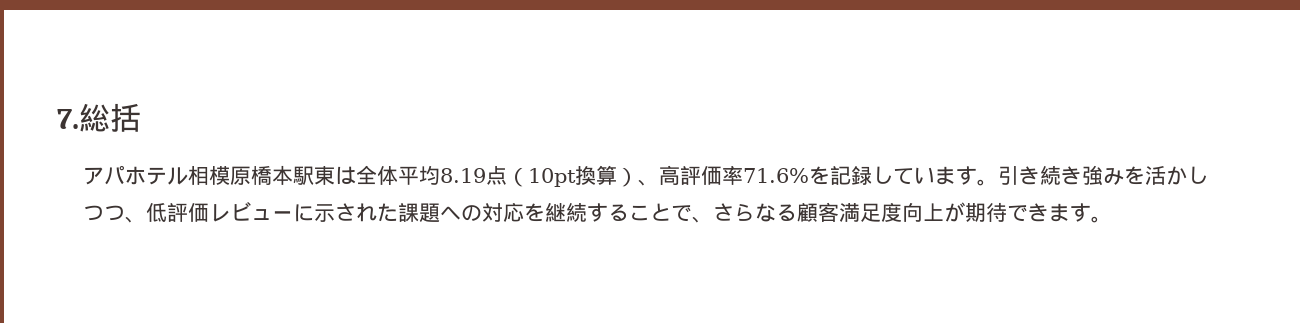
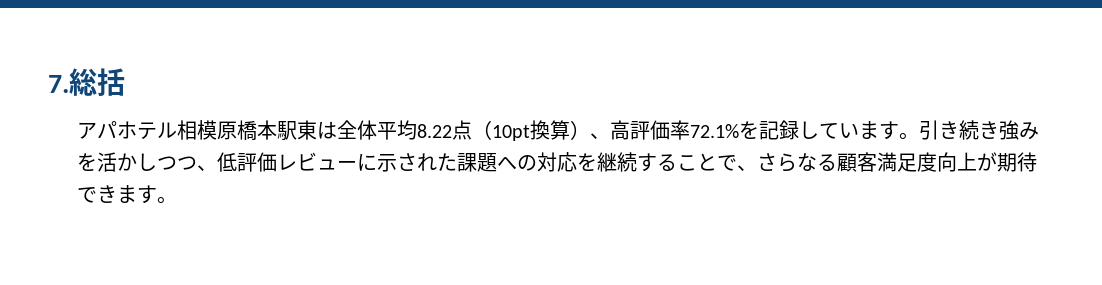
[440,168,487,183] 8.19 -> [416,124,452,138] 8.22
[743,168,810,183] 71.6% -> [689,124,739,138] 72.1%

